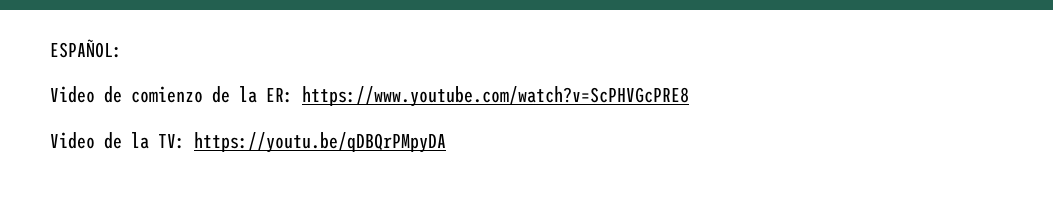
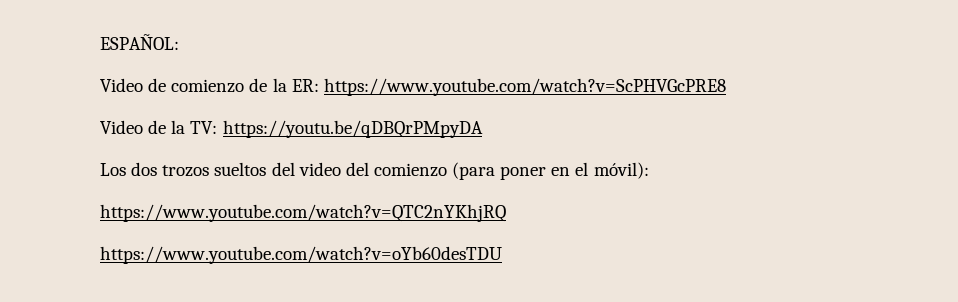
(446, 142) none -> [100,162,649,180] [100,204,506,222] [100,246,502,264] // Los dos trozos sueltos del video del comienzo (para poner en el móvil): // https://www.youtube.com/watch?v=QTC2nYKhjRQ // https://www.youtube.com/watch?v=oYb60desTDU

